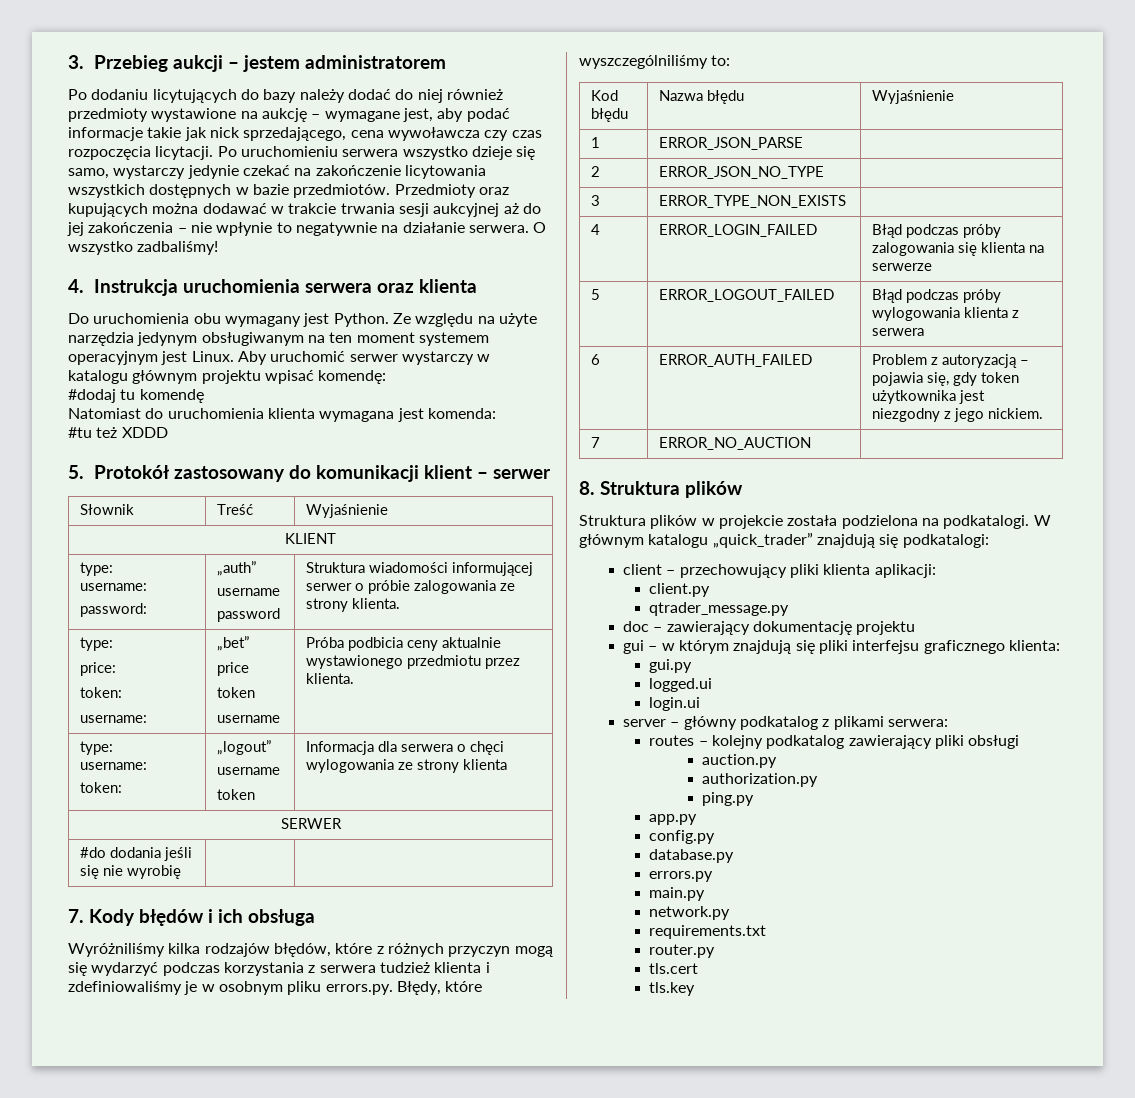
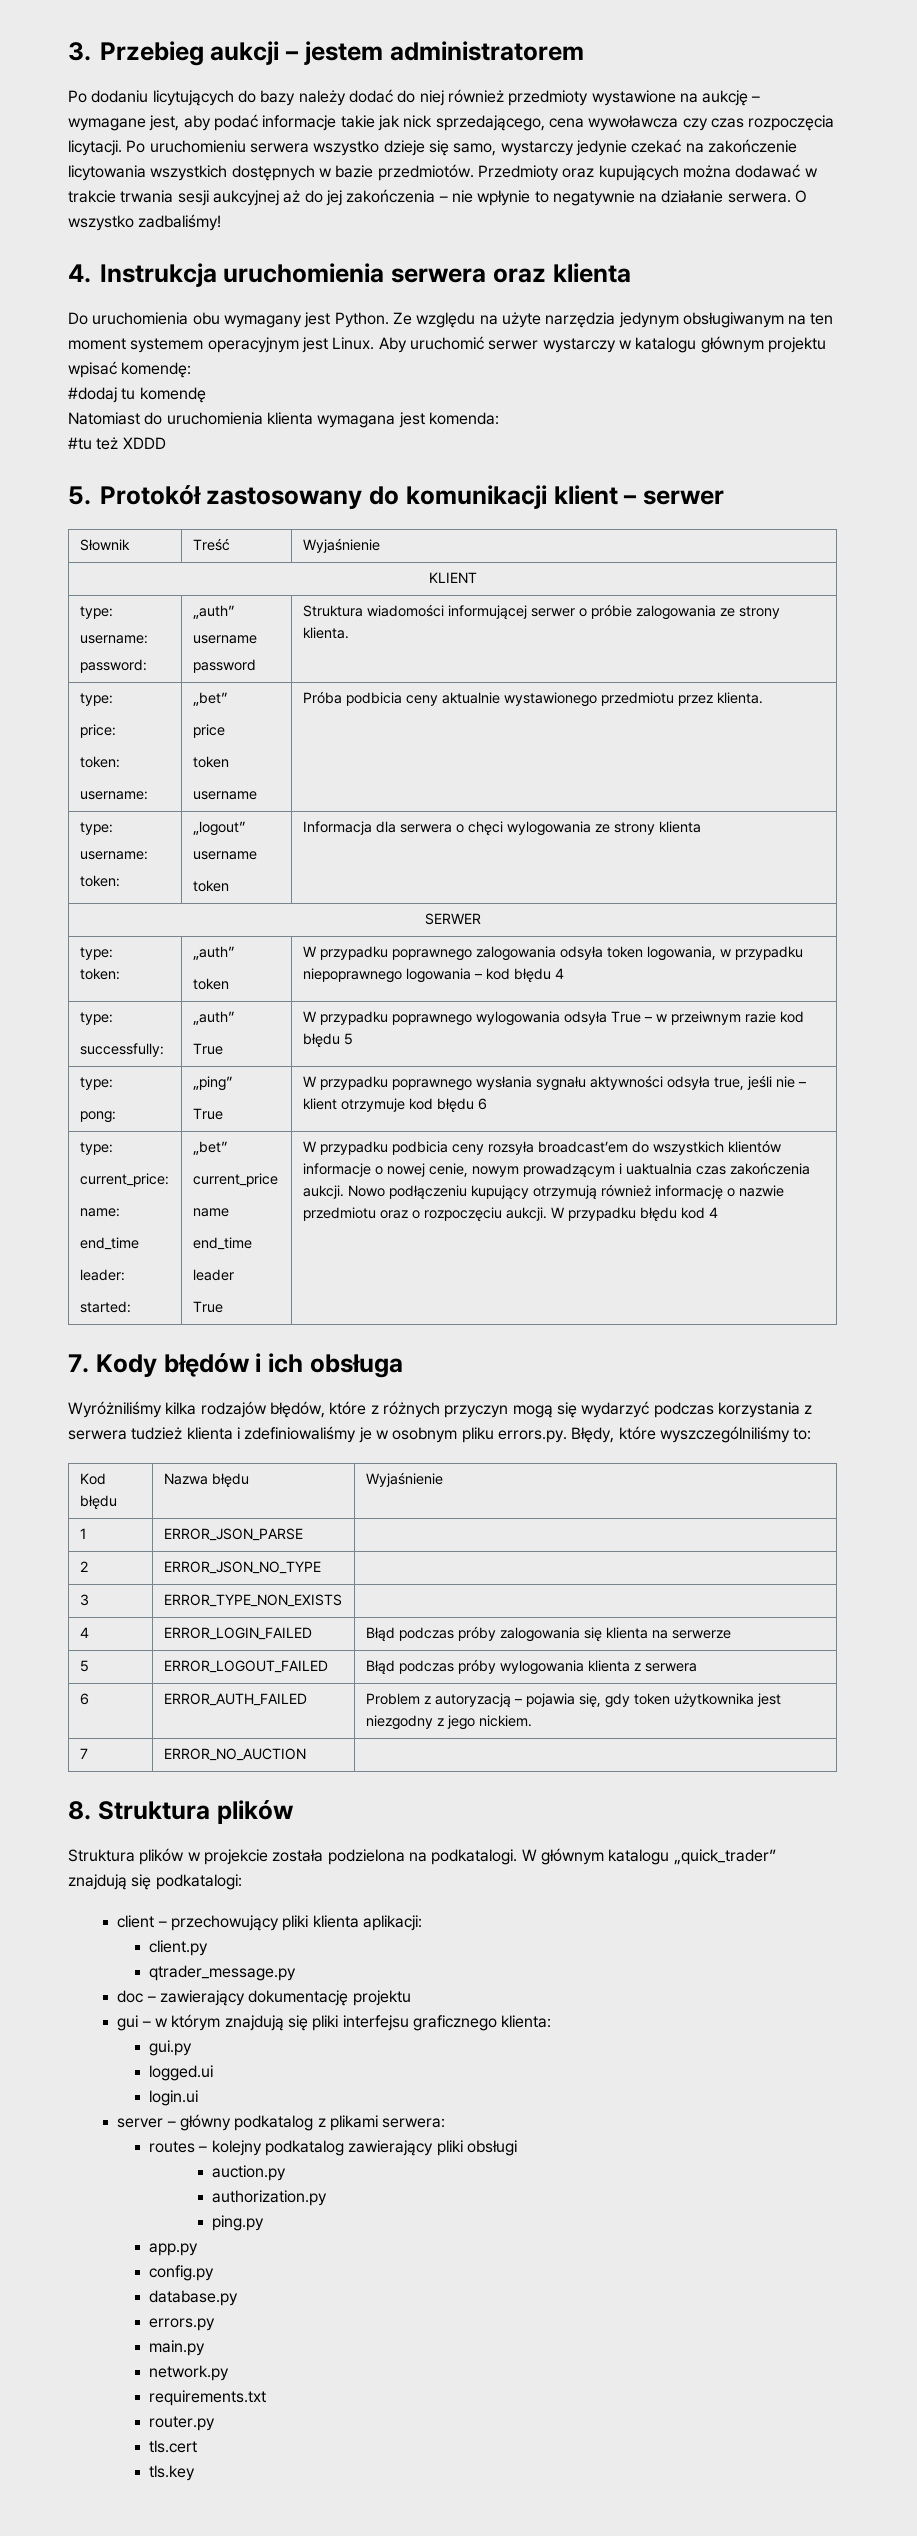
[80,847,193,861] [80,865,182,879] #do dodania jeśli się nie wyrobię | | -> [79,947,113,960] [79,968,120,980] [192,946,234,960] [192,978,229,990] [302,946,803,961] [302,968,564,983] [79,1012,113,1025] [79,1043,164,1057] [192,1011,234,1025] [192,1043,223,1055] [302,1011,804,1026] [302,1033,353,1047] [79,1077,113,1090] [79,1111,116,1123] [192,1076,232,1091] [192,1108,223,1120] [302,1075,806,1091] [302,1098,487,1112] [79,1142,113,1155] [79,1173,169,1187] [79,1208,120,1217] [79,1237,139,1250] [79,1269,125,1281] [79,1301,131,1313] [192,1141,227,1155] [192,1173,278,1187] [192,1208,229,1217] [192,1237,252,1250] [192,1269,234,1281] [192,1301,223,1313] [302,1140,781,1155] [302,1162,810,1177] [302,1184,784,1199] [302,1207,718,1221] type: // token: | „auth” // token | W przypadku poprawnego zalogowania odsyła token logowania, w przypadku niepoprawnego logowania – kod błędu 4 // type: // successfully: | „auth” // True | W przypadku poprawnego wylogowania odsyła True – w przeiwnym razie kod błędu 5 // type: // pong: | „ping” // True | W przypadku poprawnego wysłania sygnału aktywności odsyła true, jeśli nie – klient otrzymuje kod błędu 6 // type: // current_price: // name: // end_time // leader: // started: | „bet” // current_price // name // end_time // leader // True | W przypadku podbicia ceny rozsyła broadcast’em do wszystkich klientów informacje o nowej cenie, nowym prowadzącym i uaktualnia czas zakończenia aukcji. Nowo podłączeniu kupujący otrzymują również informację o nazwie przedmiotu oraz o rozpoczęciu aukcji. W przypadku błędu kod 4

